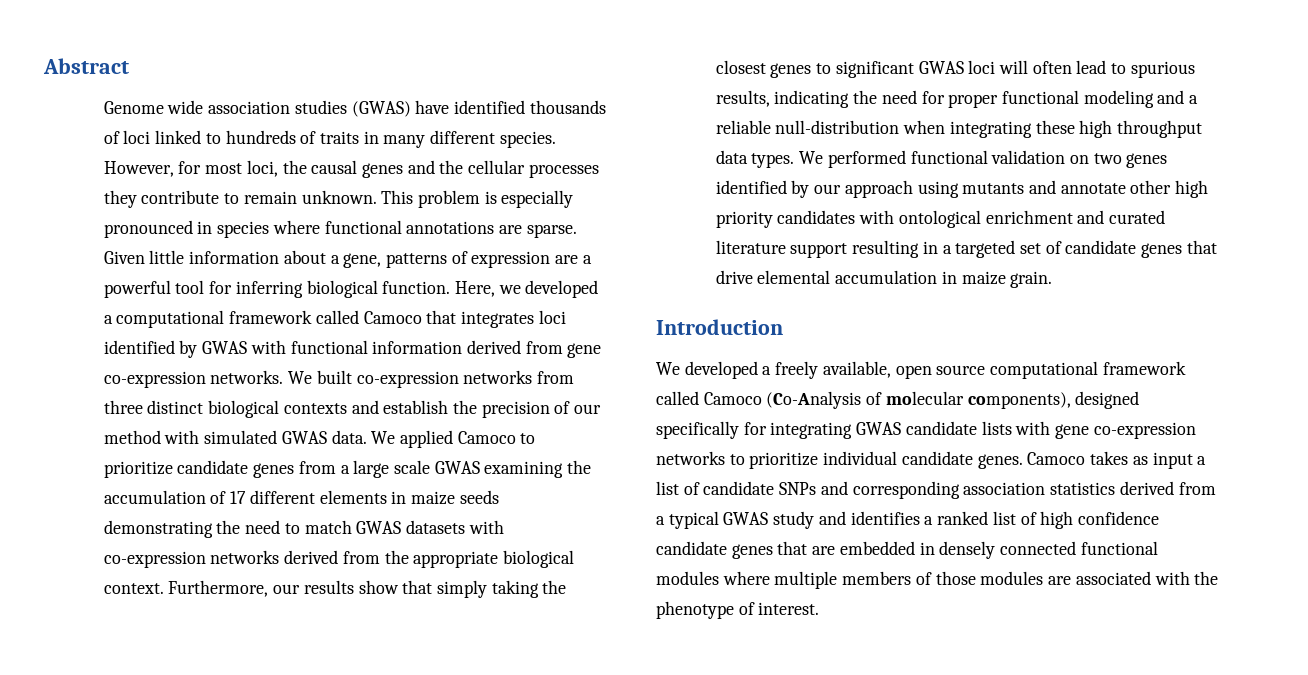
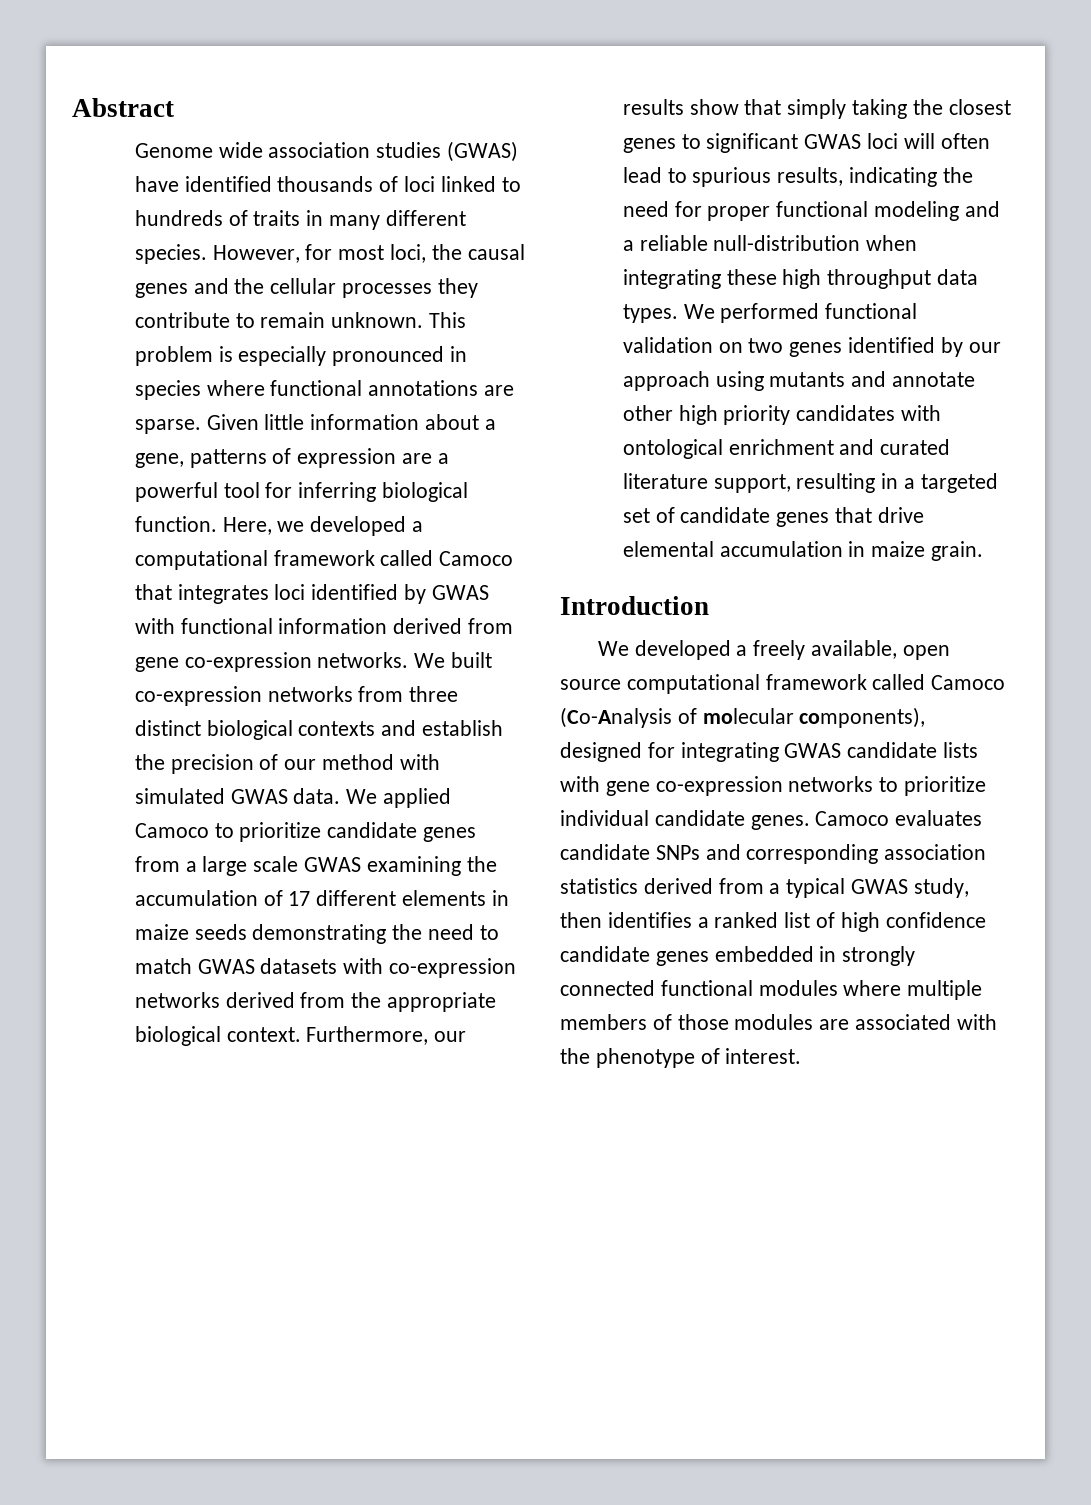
[790,243,848,258] support -> [713,474,791,493] support,
[656,421,739,439] specifically -> (642, 752) none
[1090,451,1207,469] [656,481,700,495] takes as input a list of -> [895,810,983,826] evaluates
[773,511,846,529] study and -> [913,878,969,898] [560,912,602,928] study, then
[777,541,836,555] that are -> (709, 958) none
[939,541,996,559] densely -> [842,946,916,966] strongly

